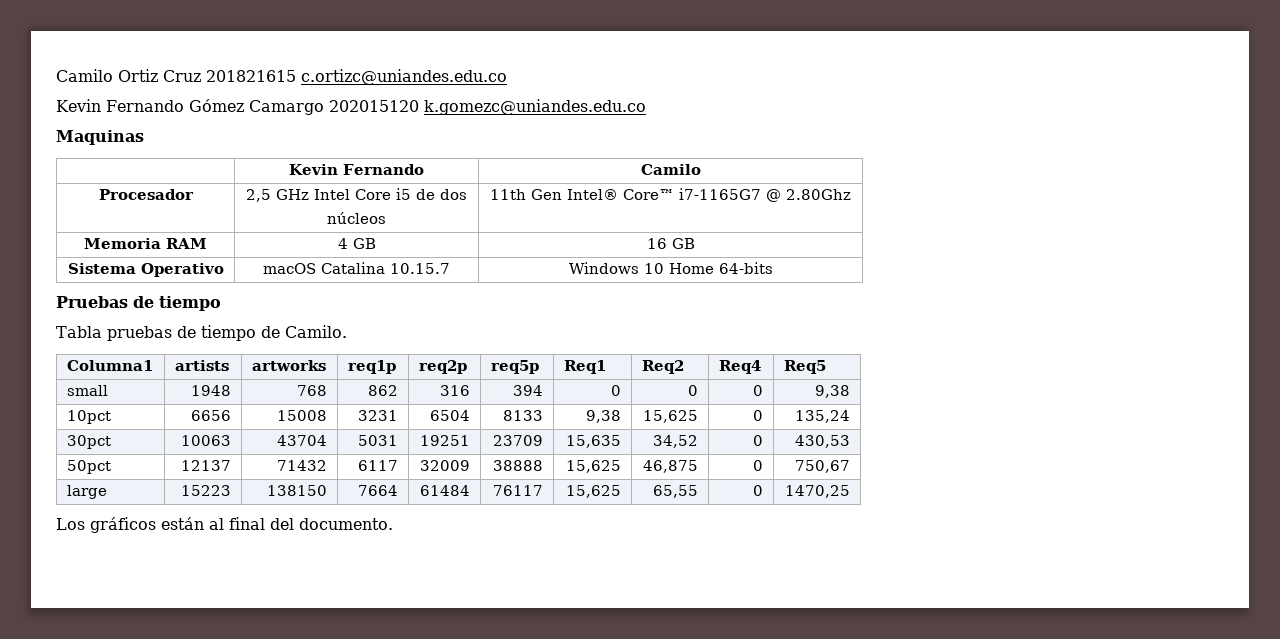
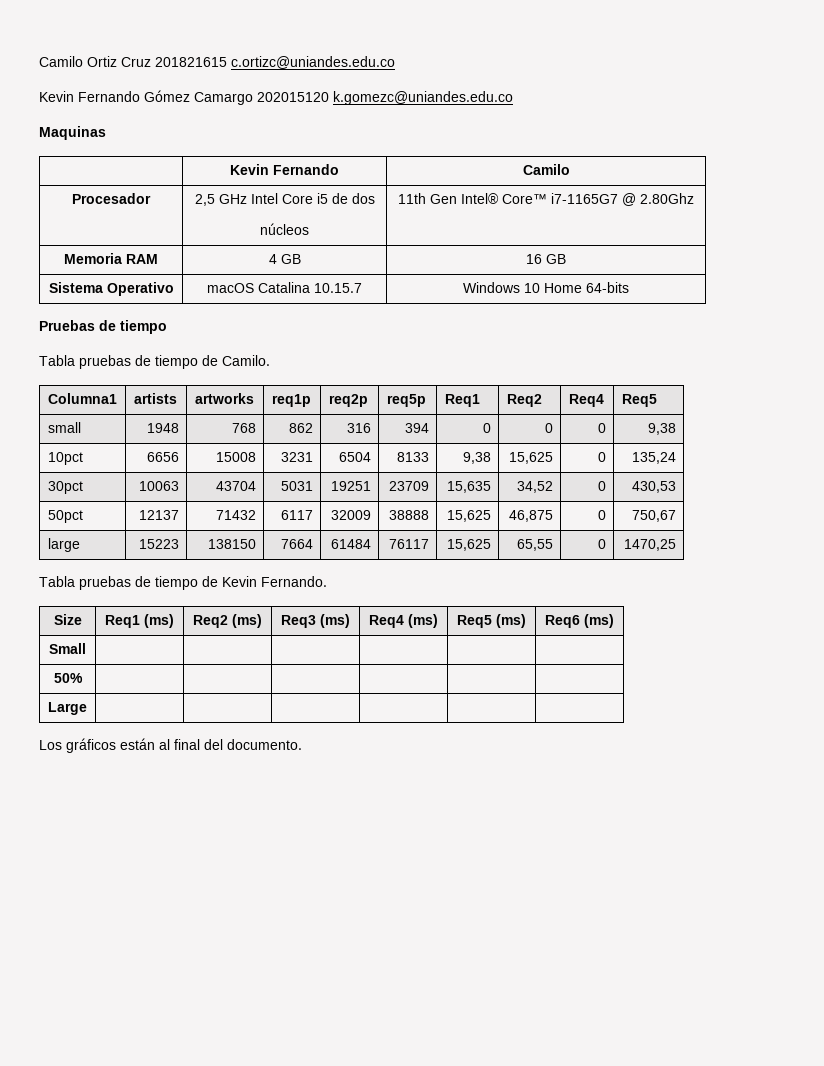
(851, 491) none -> [39,576,327,590] [53,614,82,625] [105,614,174,628] [193,614,262,628] [281,614,350,628] [369,614,438,628] [457,614,526,628] [545,614,614,628] [49,643,86,654] [53,673,83,683] [48,702,87,715] // Tabla pruebas de tiempo de Kevin Fernando. // Size | Req1 (ms) | Req2 (ms) | Req3 (ms) | Req4 (ms) | Req5 (ms) | Req6 (ms) // Small | | | | | | // 50% | | | | | | // Large | | | | | |

